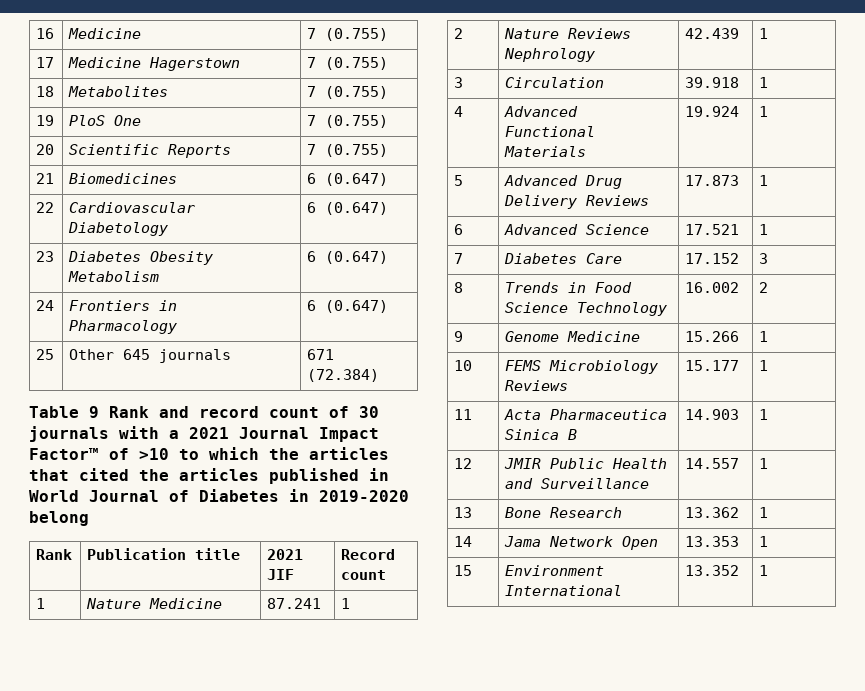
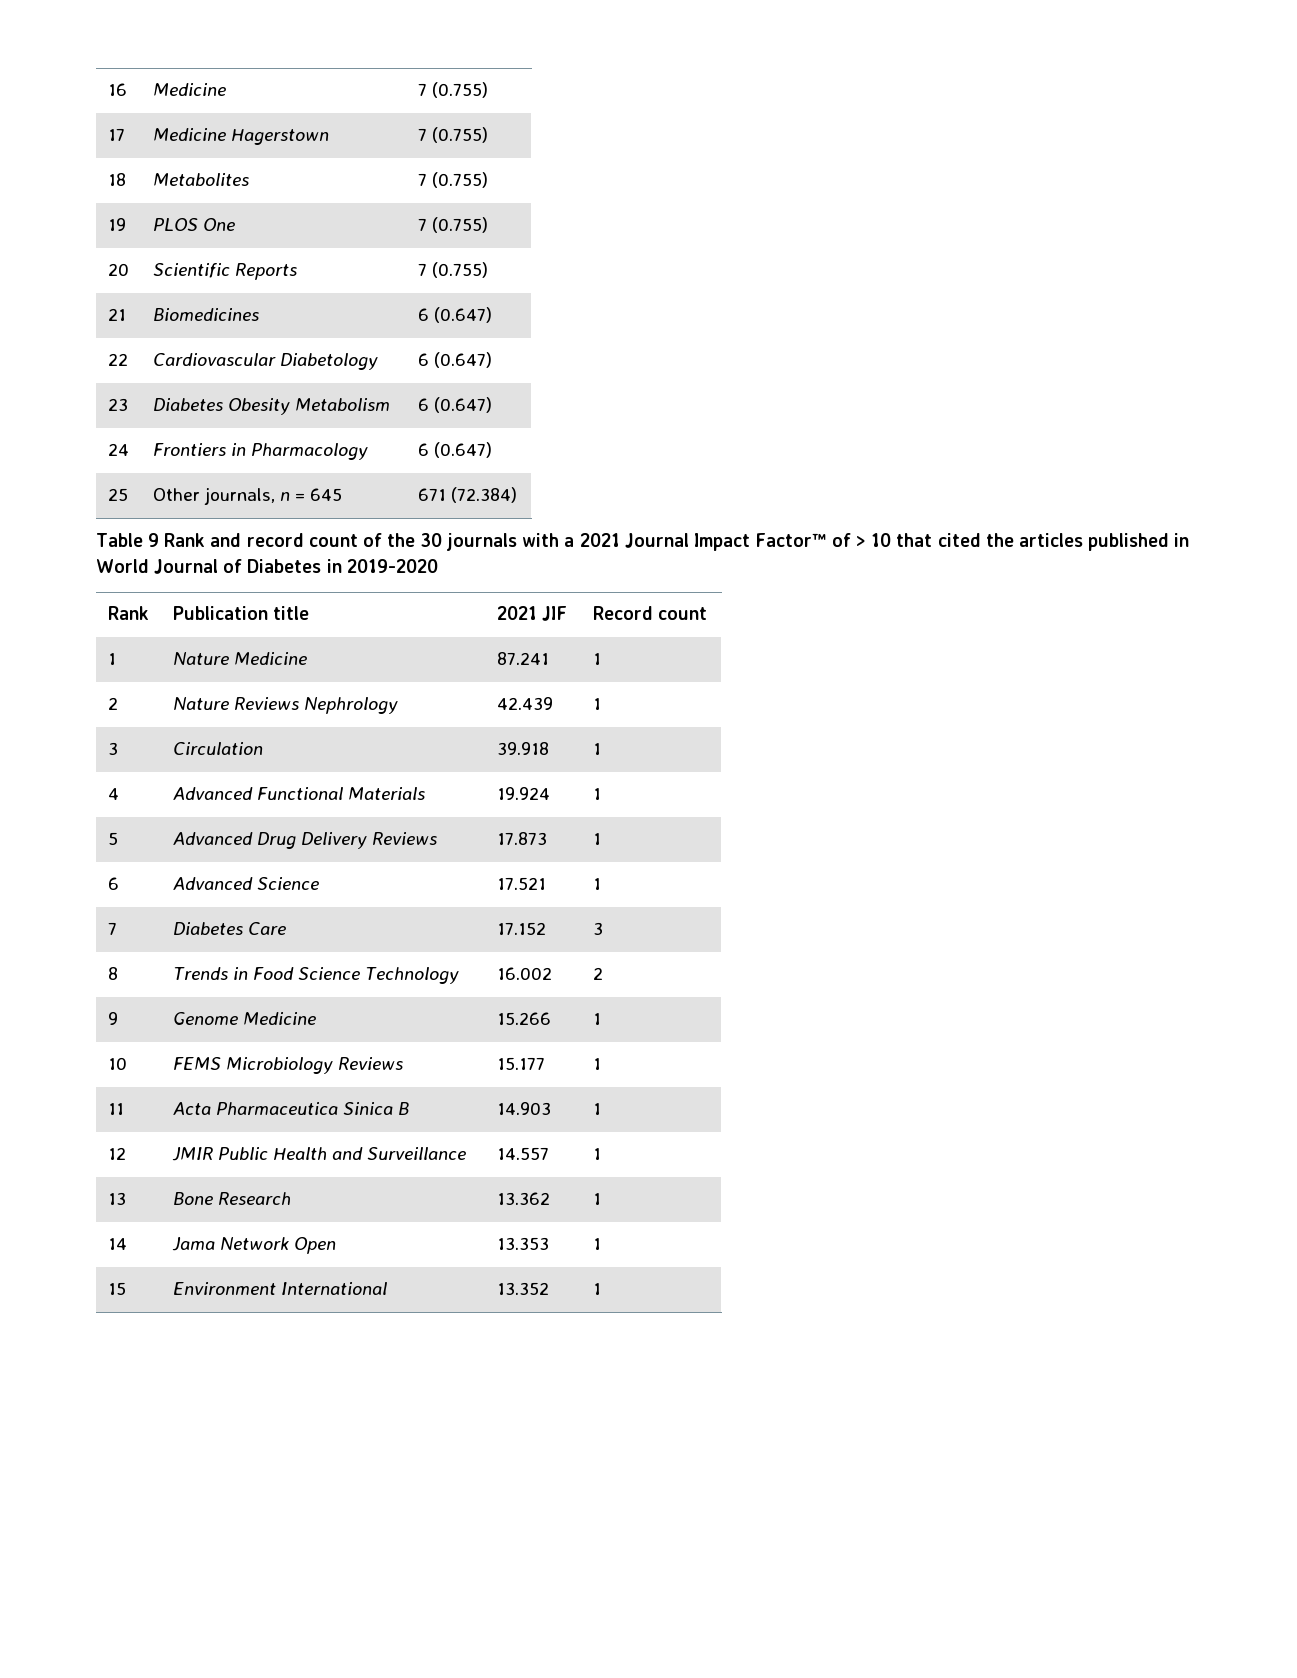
[69,115,106,126] PloS -> [152,218,198,231] PLOS
(115, 354) none -> [203,487,306,505] journals, n =
[159,349,232,363] journals -> (343, 494) none
(349, 412) none -> [386,533,415,547] the
[139,447,389,460] >10 to which the articles -> [856,533,892,547] > 10
[29,511,89,526] belong -> (438, 566) none

